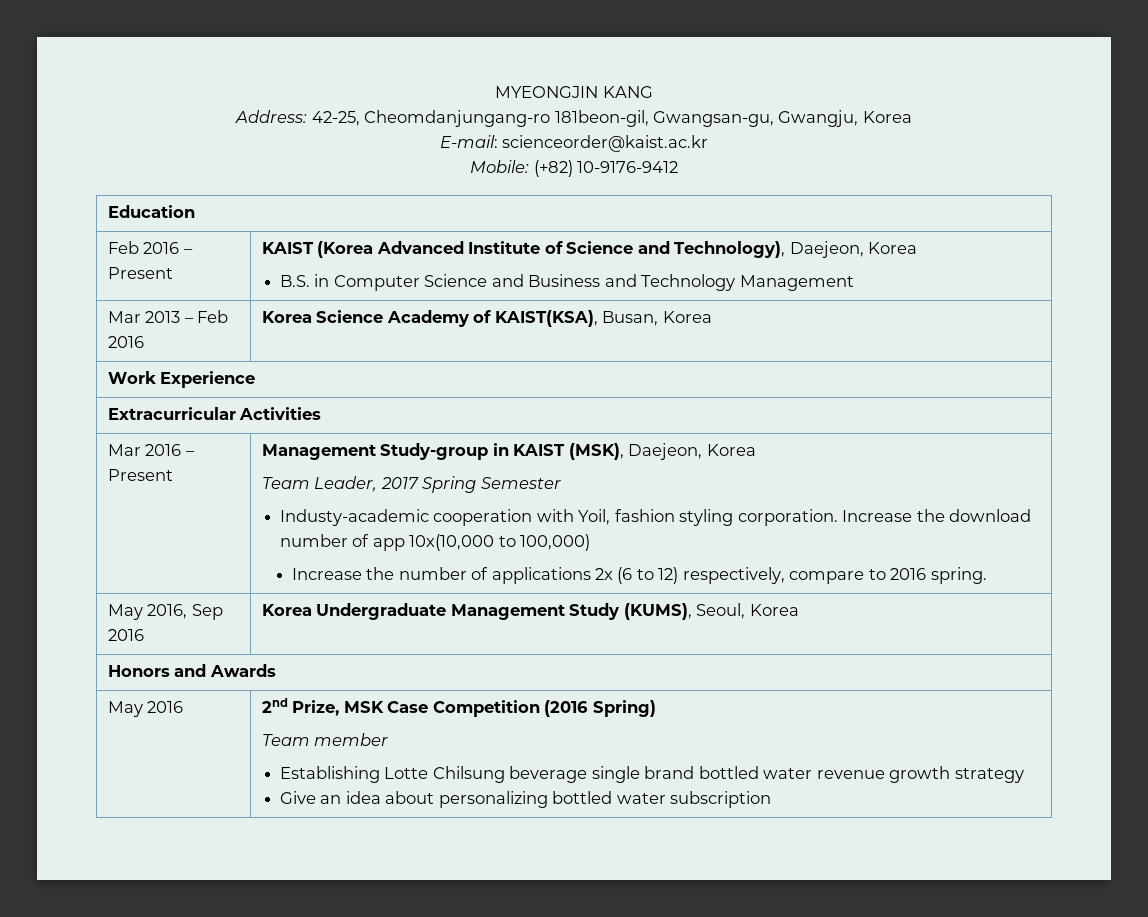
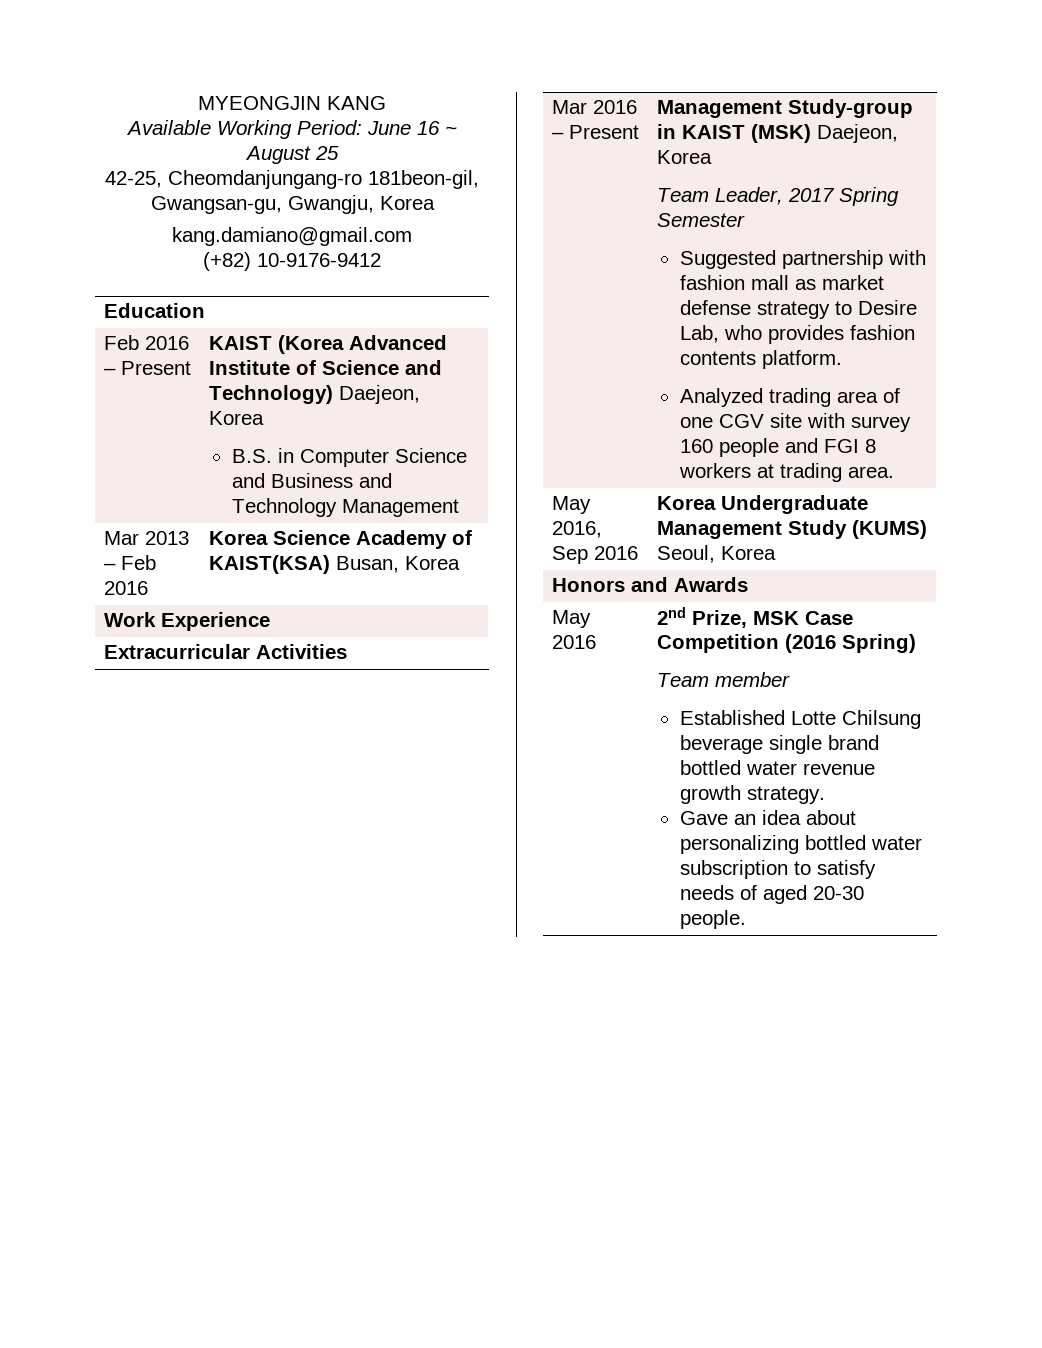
[235,110,308,123] Address: -> [125,120,457,139] [244,146,339,164] Available Working Period: June 16 ~ August 25 //
[439,135,709,152] [470,160,530,173] E-mail: scienceorder@kaist.ac.kr // Mobile: -> [172,227,412,246] kang.damiano@gmail.com //
[674,241,786,258] Technology), -> [209,385,334,404] Technology)
[494,310,598,327] KAIST(KSA), -> [209,555,331,574] KAIST(KSA)
[568,443,624,460] (MSK), -> [751,124,812,143] (MSK)
[280,509,1032,526] [280,534,591,551] [291,567,987,584] Industy-academic cooperation with Yoil, fashion styling corporation. Increase the download number of app 10x(10,000 to 100,000) // Increase the number of applications 2x (6 to 12) respectively, compare to 2016 spring. -> [679,250,926,269] [679,275,884,290] [679,300,917,319] [679,325,915,344] [679,350,842,369] [679,388,900,407] [679,413,911,432] [679,438,876,457] [678,463,894,482] Suggested partnership with fashion mall as market defense strategy to Desire Lab, who provides fashion contents platform. // Analyzed trading area of one CGV site with survey 160 people and FGI 8 workers at trading area.
[623,603,692,620] (KUMS), -> [852,520,928,539] (KUMS)
[280,766,381,783] Establishing -> [679,710,785,725] Established
[954,768,1024,783] [280,791,317,804] strategy // Give -> [746,786,825,804] [679,811,728,825] strategy. // Gave
(772, 799) none -> [793,860,876,879] [679,885,864,904] [679,910,746,929] to satisfy needs of aged 20-30 people.

